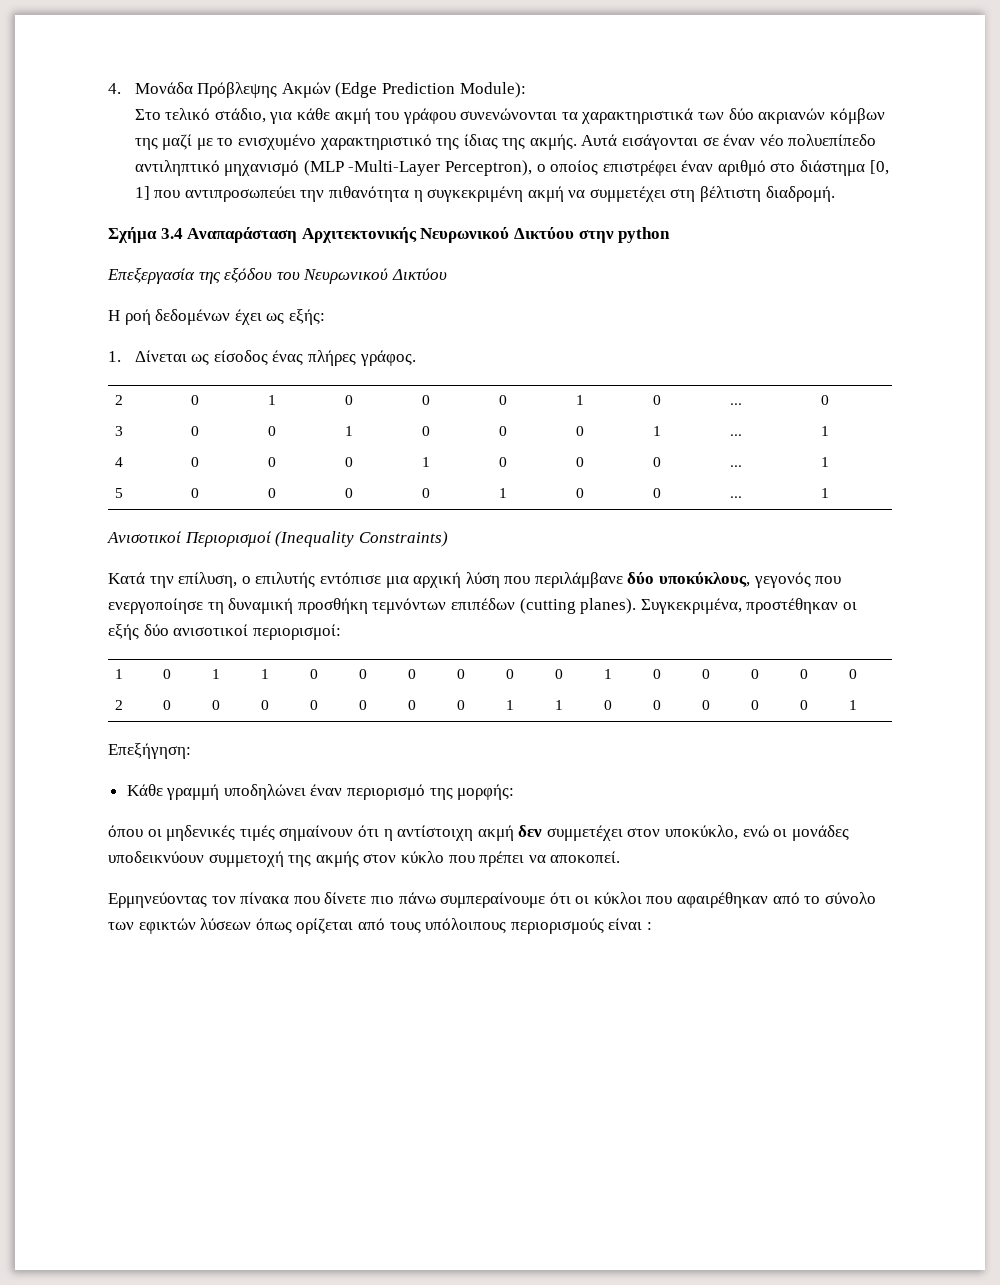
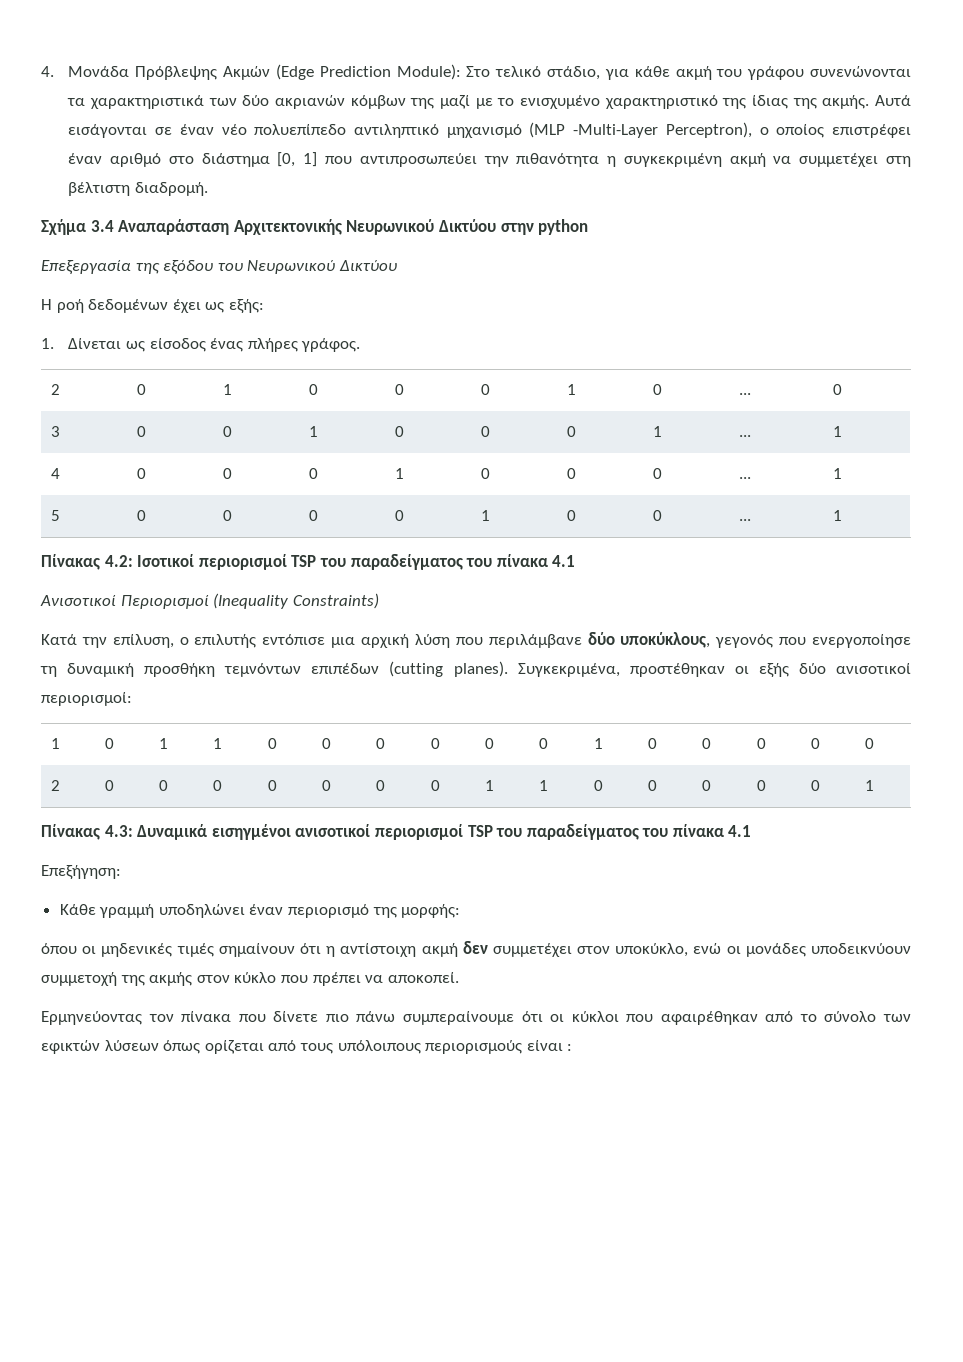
(526, 90) // -> (461, 72) none
(830, 493) none -> [41,554,576,570] // Πίνακας 4.2: Ισοτικοί περιορισμοί TSP του παραδείγματος του πίνακα 4.1
(858, 705) none -> [41,824,752,840] // Πίνακας 4.3: Δυναμικά εισηγμένοι ανισοτικοί περιορισμοί TSP του παραδείγματος του πίνακα 4.1

